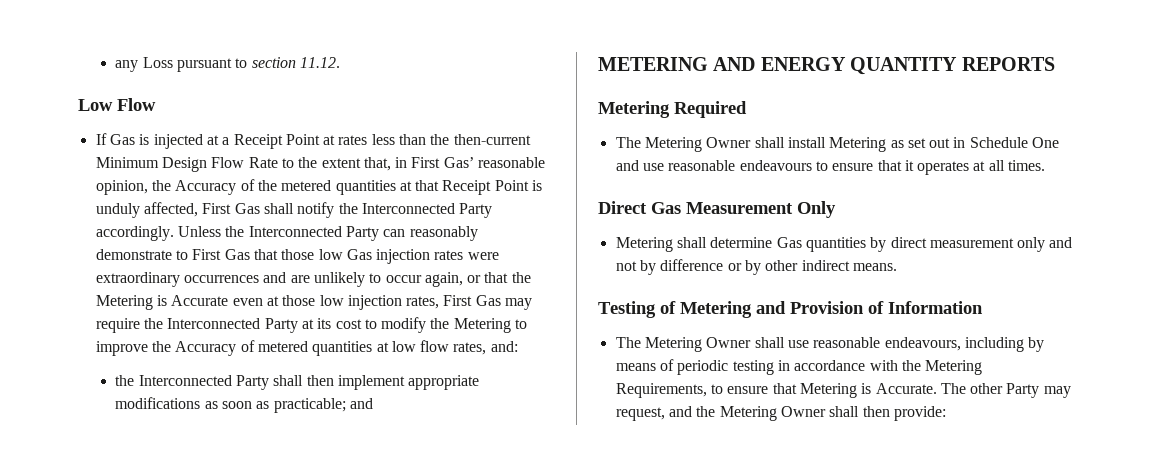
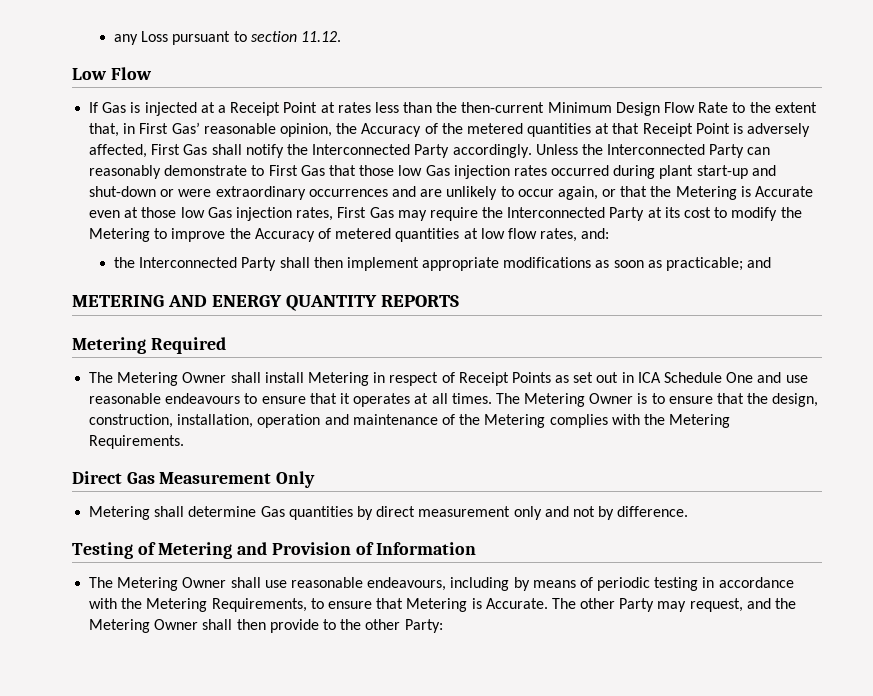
[95,203,140,218] unduly -> [747,123,811,137] adversely
(464, 255) none -> [551,165,776,179] [89,186,175,197] occurred during plant start-up and shut-down or
(344, 300) none -> [207,207,232,218] Gas
(887, 144) none -> [373,372,551,386] in respect of Receipt Points
(966, 142) none -> [637,372,661,383] ICA
(1046, 165) none -> [495,393,819,407] [89,414,731,428] [89,435,185,449] The Metering Owner is to ensure that the design, construction, installation, operation and maintenance of the Metering complies with the Metering Requirements.
[660,259,897,275] difference or by other indirect means. -> [617,506,689,517] difference.
[893,406,946,421] provide: -> [269,619,443,633] provide to the other Party:

